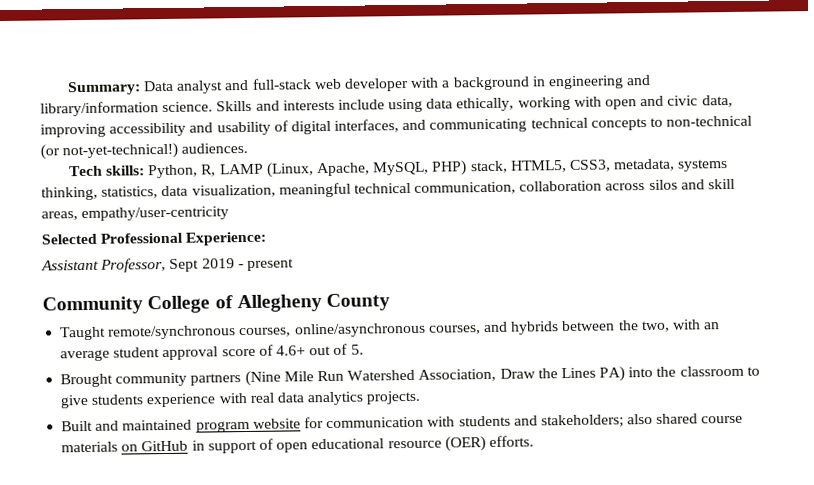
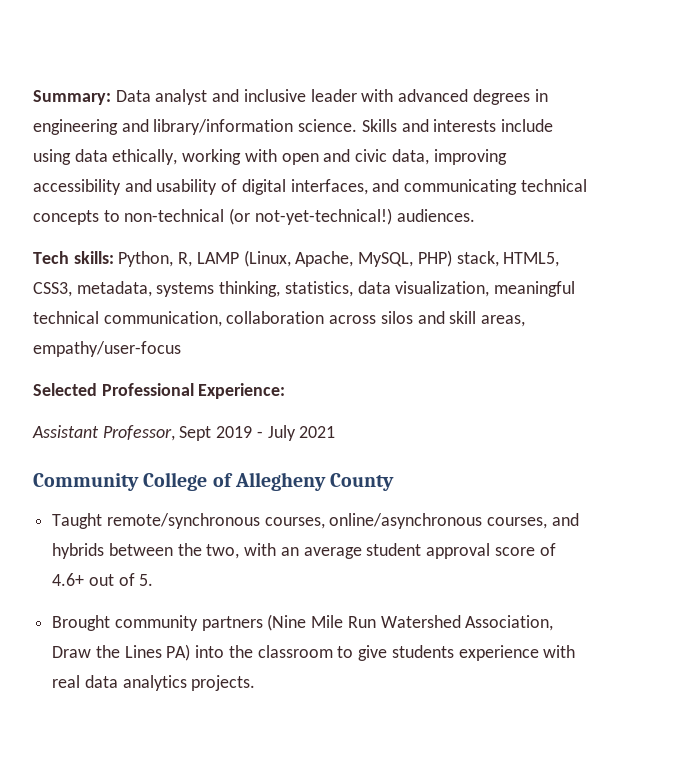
[251,76,530,92] full-stack web developer with a background -> [243,89,530,105] inclusive leader with advanced degrees
[81,206,230,222] empathy/user-centricity -> [33,341,181,357] empathy/user-focus
[246,258,294,271] present -> [267,425,336,441] July 2021
[61,413,744,433] [61,435,534,454] // Built and maintained program website for communication with students and stakeholders; also shared course materials on GitHub in support of open educational resource (OER) efforts. -> (256, 683) none

